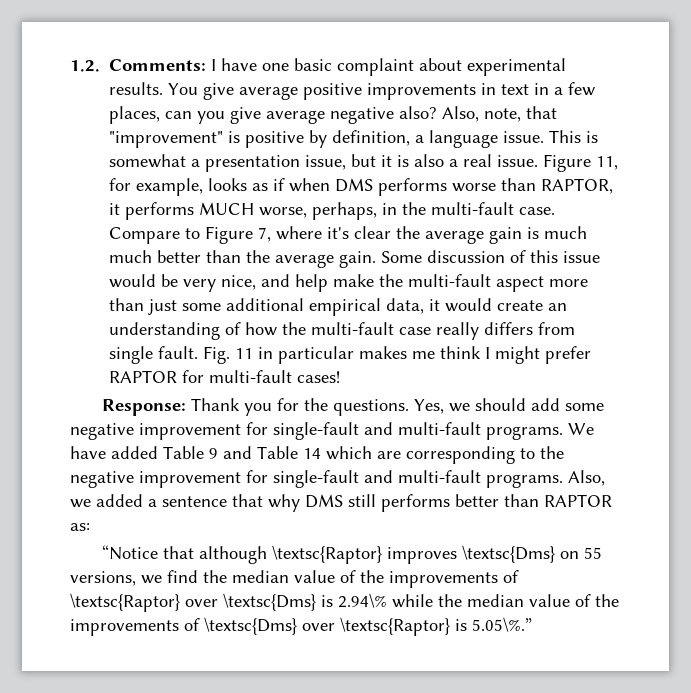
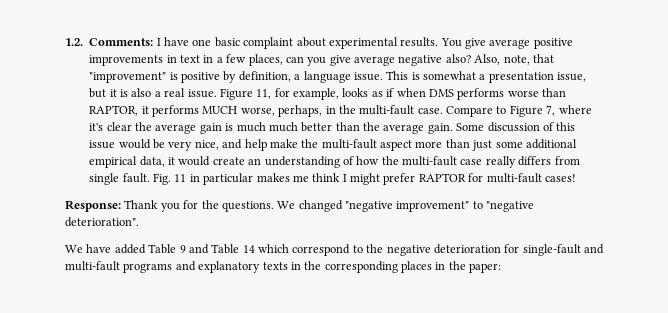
[413,398,604,414] [70,422,563,440] Yes, we should add some negative improvement for single-fault and multi-fault programs. -> [277,200,535,212] [65,217,139,227] We changed "negative improvement" to "negative deterioration". //
[377,446,515,464] are corresponding -> [292,244,351,256] correspond
[139,470,605,488] [70,494,612,512] [70,523,90,531] [101,545,602,564] [70,570,519,588] [70,593,619,612] [70,617,532,636] improvement for single-fault and multi-fault programs. Also, we added a sentence that why DMS still performs better than RAPTOR as: // “Notice that although \textsc{Raptor} improves \textsc{Dms} on 55 versions, we find the median value of the improvements of \textsc{Raptor} over \textsc{Dms} is 2.94\% while the median value of the improvements of \textsc{Dms} over \textsc{Raptor} is 5.05\%.” -> [433,244,604,256] [65,261,502,273] deterioration for single-fault and multi-fault programs and explanatory texts in the corresponding places in the paper:

